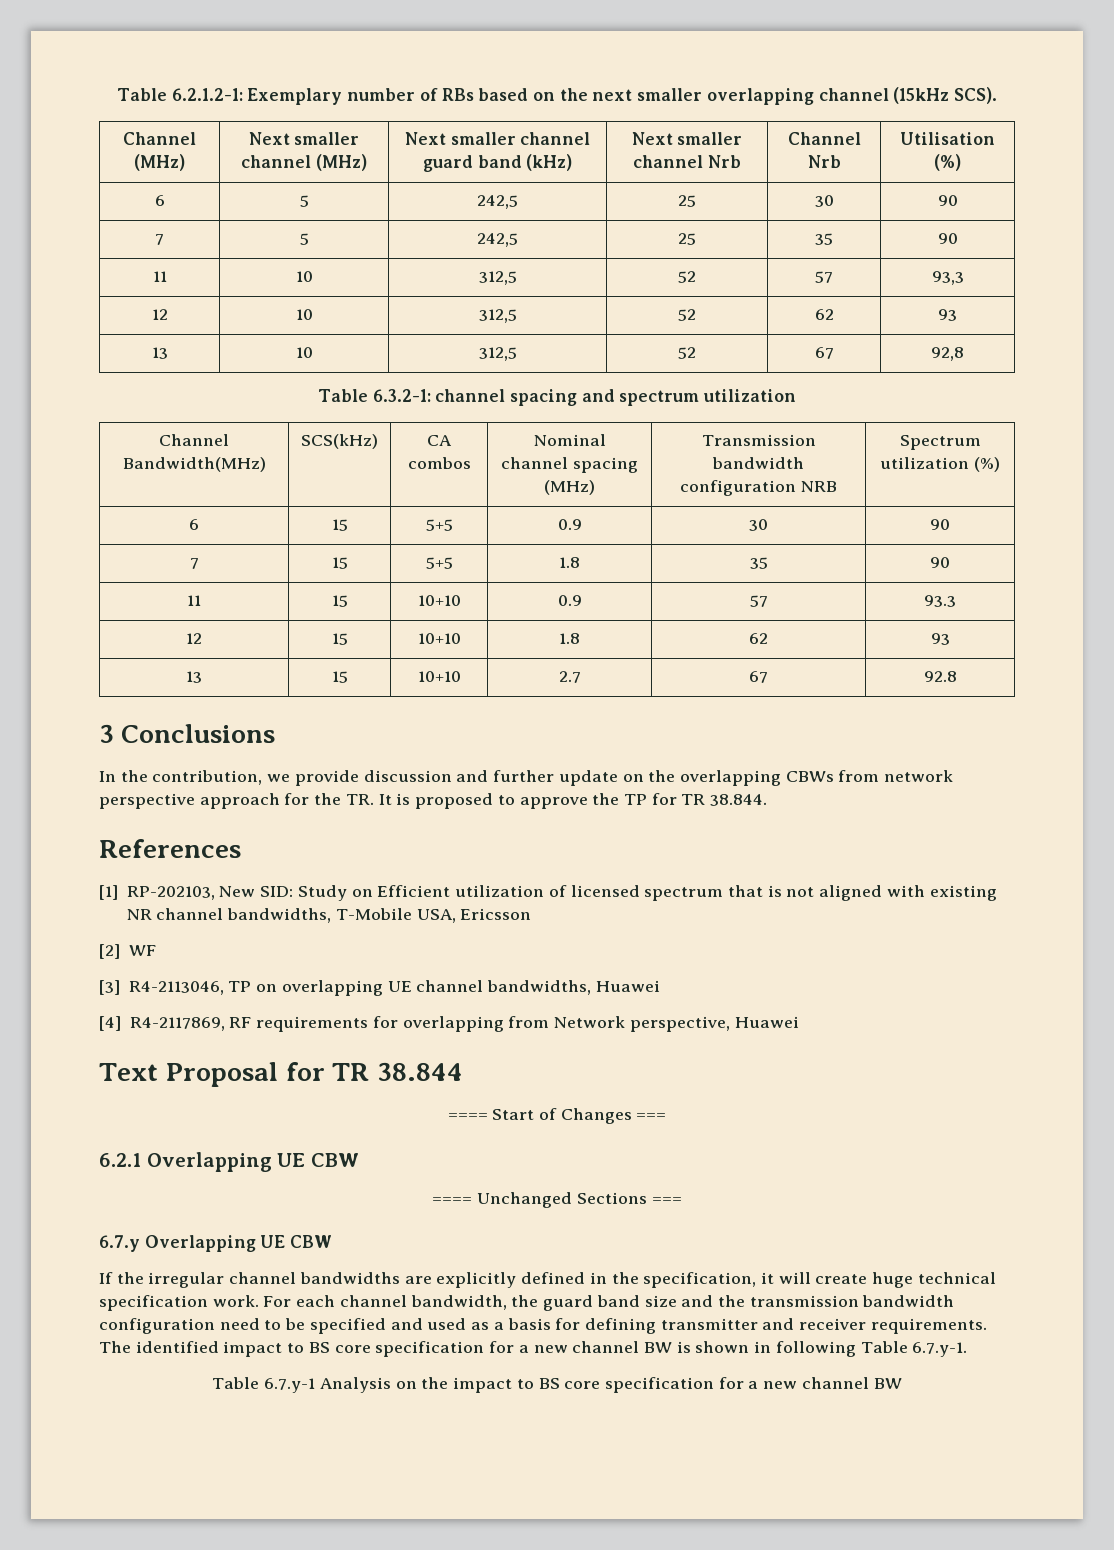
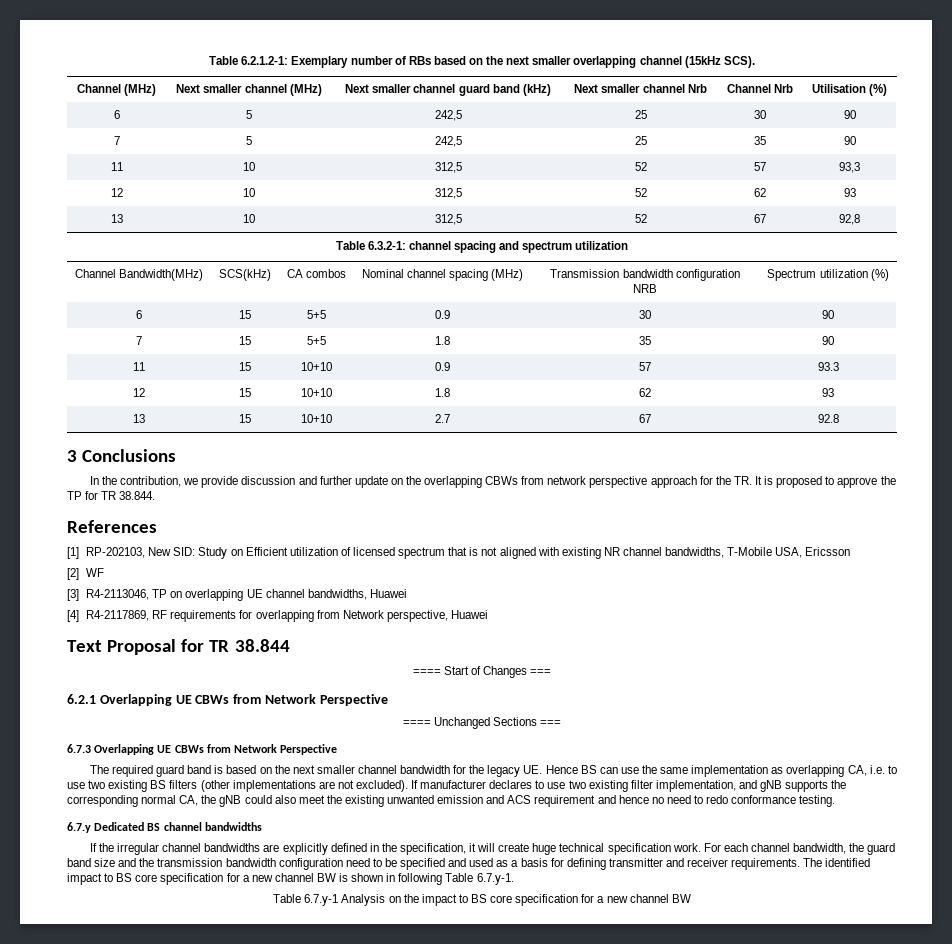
[310,1153,359,1167] CBW -> [195,694,388,706] CBWs from Network Perspective
[99,1235,333,1252] 6.7.y Overlapping UE CBW -> [67,744,338,755] [89,765,897,777] [67,780,847,792] [67,795,836,807] [67,822,262,833] 6.7.3 Overlapping UE CBWs from Network Perspective // The required guard band is based on the next smaller channel bandwidth for the legacy UE. Hence BS can use the same implementation as overlapping CA, i.e. to use two existing BS filters (other implementations are not excluded). If manufacturer declares to use two existing filter implementation, and gNB supports the corresponding normal CA, the gNB could also meet the existing unwanted emission and ACS requirement and hence no need to redo conformance testing. // 6.7.y Dedicated BS channel bandwidths

